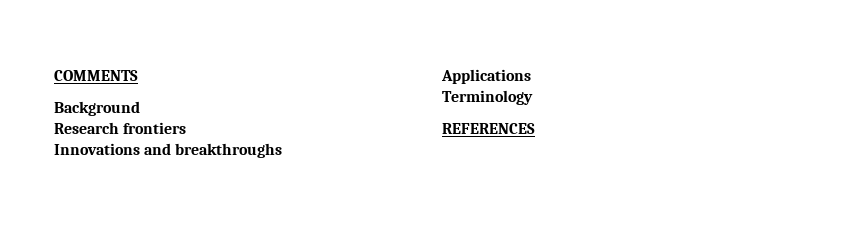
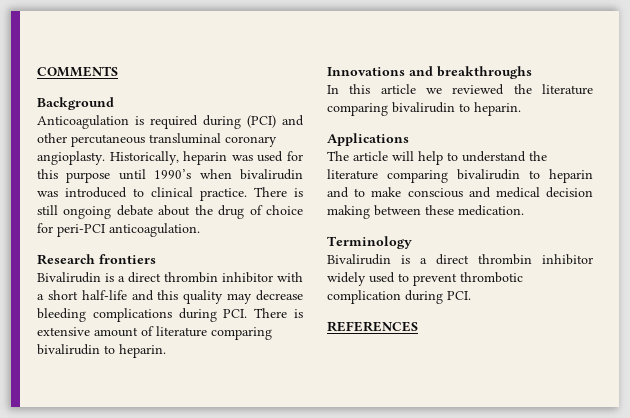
[54,122,187,134] [54,143,283,158] [441,69,531,84] [442,90,533,105] Research frontiers // Innovations and breakthroughs // Applications // Terminology -> [37,115,304,129] [37,133,277,147] [37,151,303,165] [37,169,303,183] [37,187,303,201] [37,205,303,219] [37,223,200,237] [37,254,156,265] [37,272,303,283] [37,290,303,304] [37,308,304,322] [37,326,272,340] [37,344,166,358] [327,66,532,79] [327,84,593,95] [327,102,521,116] [327,133,409,146] [327,151,547,165] [327,169,593,183] [327,187,593,198] [327,205,524,219] [327,236,412,249] [327,254,593,265] [327,272,523,286] [327,290,471,304] Anticoagulation is required during (PCI) and other percutaneous transluminal coronary angioplasty. Historically, heparin was used for this purpose until 1990’s when bivalirudin was introduced to clinical practice. There is still ongoing debate about the drug of choice for peri-PCI anticoagulation. // Research frontiers // Bivalirudin is a direct thrombin inhibitor with a short half-life and this quality may decrease bleeding complications during PCI. There is extensive amount of literature comparing bivalirudin to heparin. // Innovations and breakthroughs // In this article we reviewed the literature comparing bivalirudin to heparin. // Applications // The article will help to understand the literature comparing bivalirudin to heparin and to make conscious and medical decision making between these medication. // Terminology // Bivalirudin is a direct thrombin inhibitor widely used to prevent thrombotic complication during PCI.

